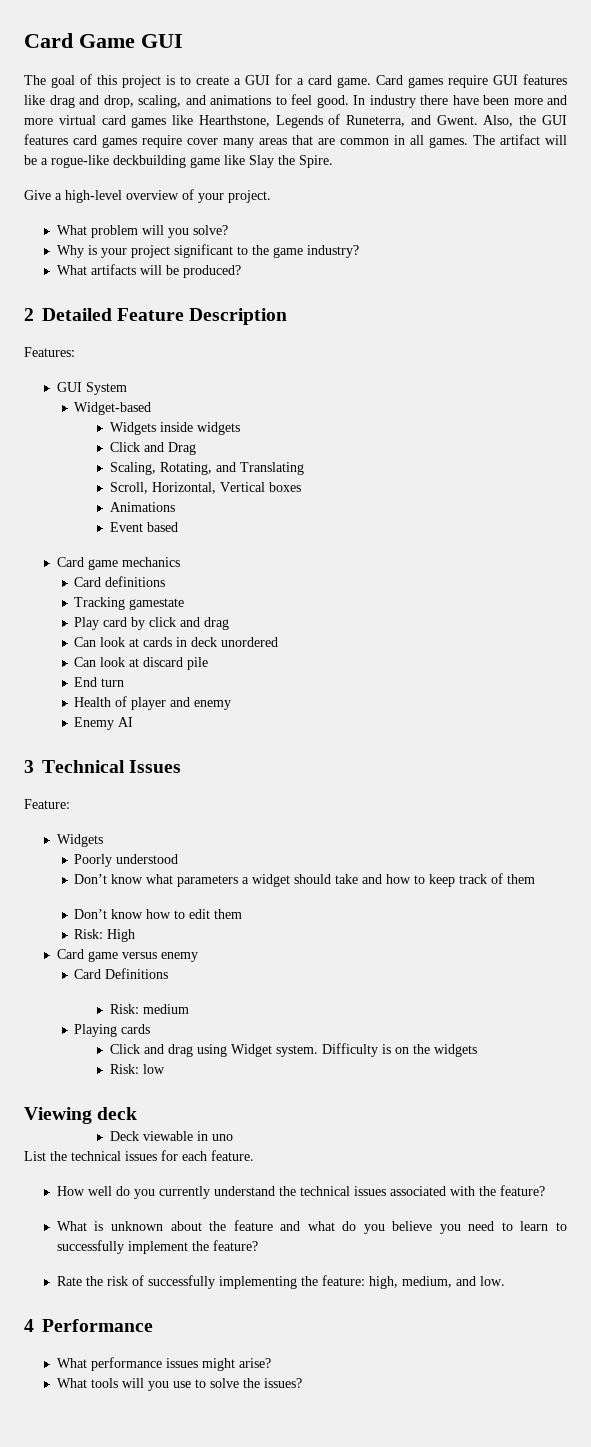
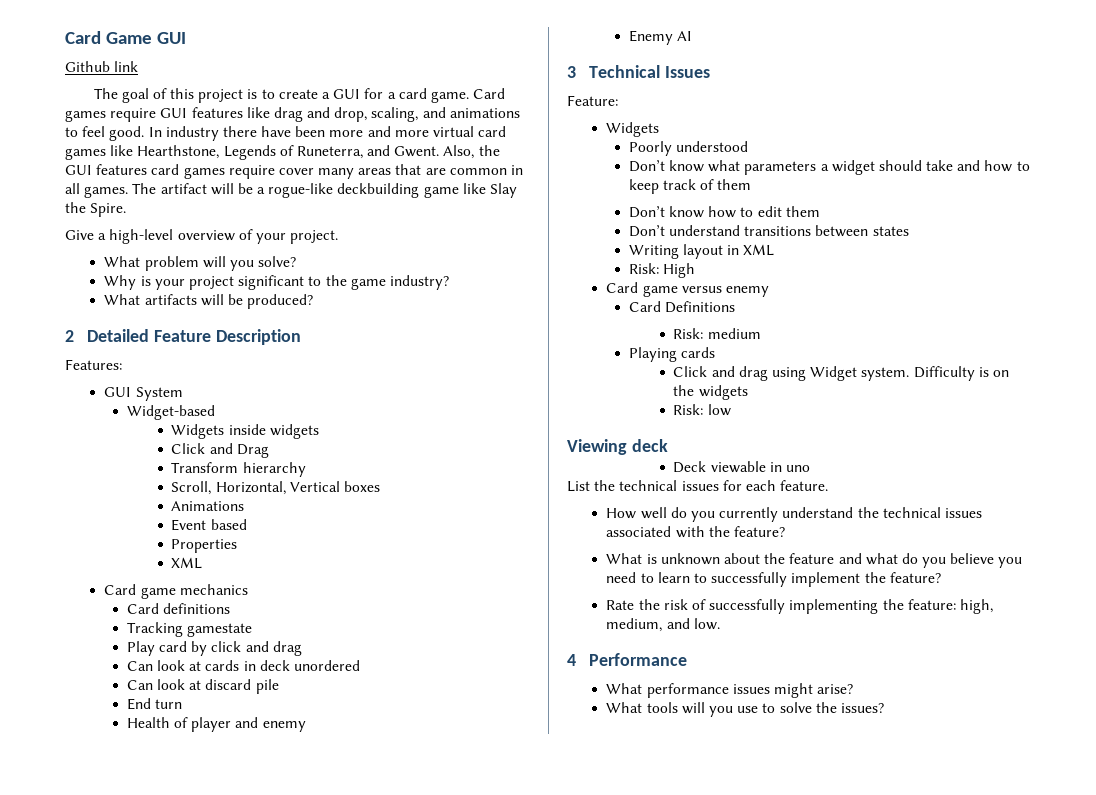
(183, 41) none -> [65,61,139,72] // Github link
[109,462,304,475] Scaling, Rotating, and Translating -> [171,462,306,477] Transform hierarchy
(178, 527) none -> [171,539,238,553] [171,557,203,569] // Properties // XML
(243, 914) none -> [628,225,909,237] [628,244,775,259] // Don’t understand transitions between states // Writing layout in XML

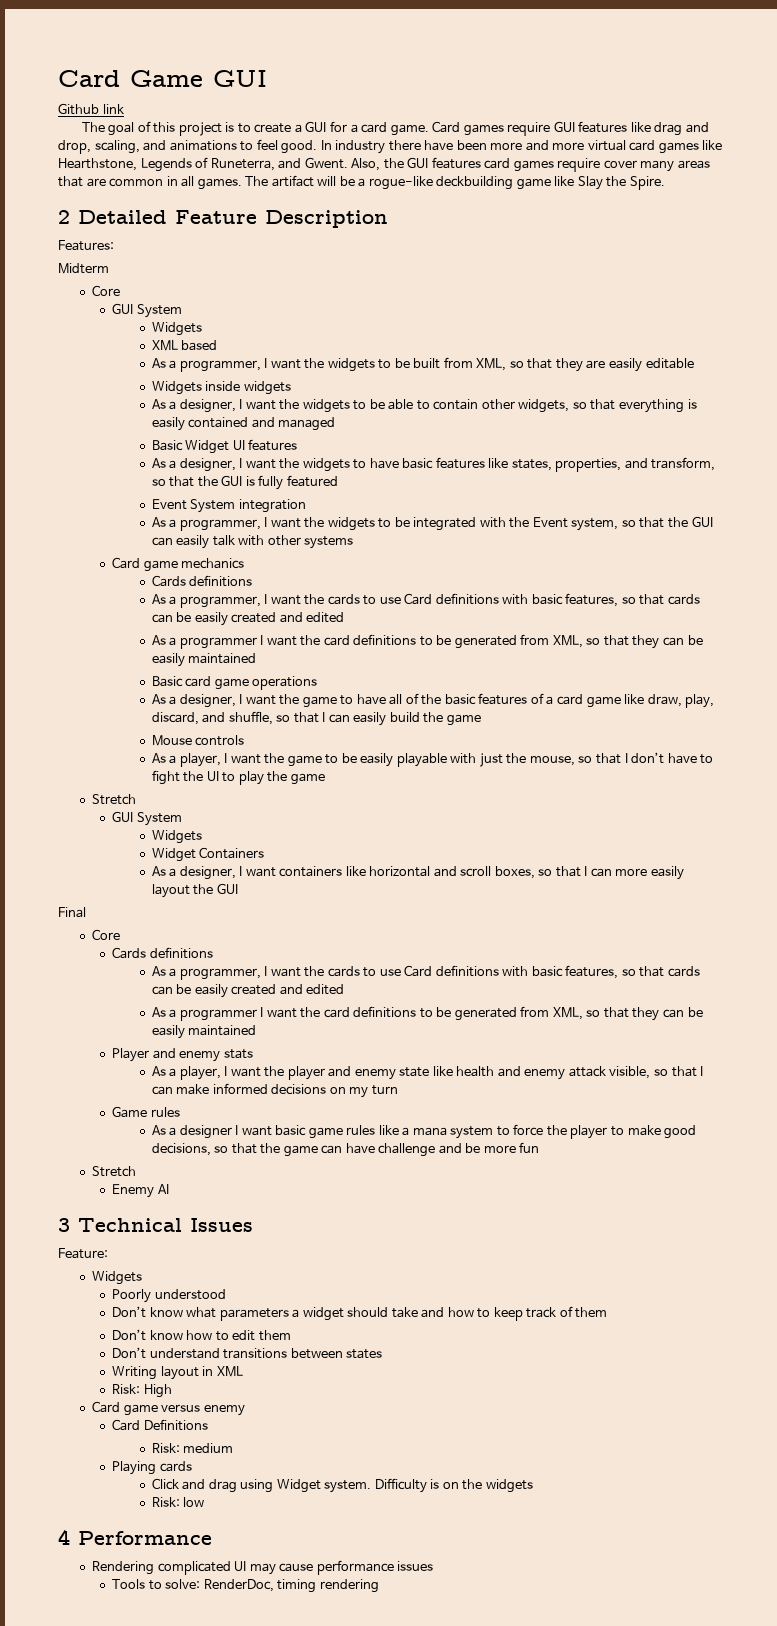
[65,229,339,244] [104,256,297,271] [104,275,449,290] [104,294,314,309] // Give a high-level overview of your project. // What problem will you solve? // Why is your project significant to the game industry? // What artifacts will be produced? -> (665, 183) none
[104,387,183,401] [126,405,215,420] [171,424,319,439] [171,443,269,458] [171,462,306,477] [171,481,381,495] [171,501,245,511] [171,519,247,531] [171,539,238,553] [171,557,203,569] [104,584,248,599] [126,603,230,614] [126,622,252,637] [126,641,302,656] [126,660,360,671] [126,679,279,694] [126,698,182,710] [126,717,306,732] // GUI System // Widget-based // Widgets inside widgets // Click and Drag // Transform hierarchy // Scroll, Horizontal, Vertical boxes // Animations // Event based // Properties // XML // Card game mechanics // Card definitions // Tracking gamestate // Play card by click and drag // Can look at cards in deck unordered // Can look at discard pile // End turn // Health of player and enemy -> [58,263,109,274] [92,285,121,296] [112,303,182,318] [151,322,202,336] [151,340,218,351] [151,357,694,372] [151,381,291,395] [151,399,697,413] [151,417,336,431] [151,439,298,454] [151,457,716,472] [151,475,338,490] [151,499,306,513] [151,516,713,531] [151,535,354,549] [112,557,245,572] [151,575,253,587] [151,593,700,608] [151,612,345,626] [151,634,703,649] [151,653,257,667] [151,676,318,690] [151,693,715,708] [151,711,481,726] [151,735,245,746] [151,752,714,767] [151,770,325,785] [92,794,137,805] [112,811,182,826] [151,830,202,844] [151,847,265,862] [151,866,684,880] [151,883,238,898] [58,907,86,918] [92,929,121,940] [112,947,213,959] [151,965,700,980] [151,984,345,998] [151,1006,703,1021] [151,1025,257,1039] [112,1048,253,1062] [151,1066,704,1080] [151,1083,398,1098] [112,1106,180,1118] [151,1124,697,1139] [151,1142,540,1157] [92,1166,137,1177] // Midterm // Core // GUI System // Widgets // XML based // As a programmer, I want the widgets to be built from XML, so that they are easily editable // Widgets inside widgets // As a designer, I want the widgets to be able to contain other widgets, so that everything is easily contained and managed // Basic Widget UI features // As a designer, I want the widgets to have basic features like states, properties, and transform, so that the GUI is fully featured // Event System integration // As a programmer, I want the widgets to be integrated with the Event system, so that the GUI can easily talk with other systems // Card game mechanics // Cards definitions // As a programmer, I want the cards to use Card definitions with basic features, so that cards can be easily created and edited // As a programmer I want the card definitions to be generated from XML, so that they can be easily maintained // Basic card game operations // As a designer, I want the game to have all of the basic features of a card game like draw, play, discard, and shuffle, so that I can easily build the game // Mouse controls // As a player, I want the game to be easily playable with just the mouse, so that I don’t have to fight the UI to play the game // Stretch // GUI System // Widgets // Widget Containers // As a designer, I want containers like horizontal and scroll boxes, so that I can more easily layout the GUI // Final // Core // Cards definitions // As a programmer, I want the cards to use Card definitions with basic features, so that cards can be easily created and edited // As a programmer I want the card definitions to be generated from XML, so that they can be easily maintained // Player and enemy stats // As a player, I want the player and enemy state like health and enemy attack visible, so that I can make informed decisions on my turn // Game rules // As a designer I want basic game rules like a mana system to force the player to make good decisions, so that the game can have challenge and be more fun // Stretch
[567,439,668,455] [673,461,811,473] [567,480,829,492] [606,507,982,522] [606,526,785,538] [606,553,1023,568] [606,572,941,587] [606,599,993,614] [606,618,720,632] [567,653,688,666] [606,683,854,698] [606,702,884,717] Viewing deck // Deck viewable in uno // List the technical issues for each feature. // How well do you currently understand the technical issues associated with the feature? // What is unknown about the feature and what do you believe you need to learn to successfully implement the feature? // Rate the risk of successfully implementing the feature: high, medium, and low. // 4 Performance // What performance issues might arise? // What tools will you use to solve the issues? -> [58,1529,212,1545] [92,1560,434,1575] [112,1579,379,1593] 4 Performance // Rendering complicated UI may cause performance issues // Tools to solve: RenderDoc, timing rendering

